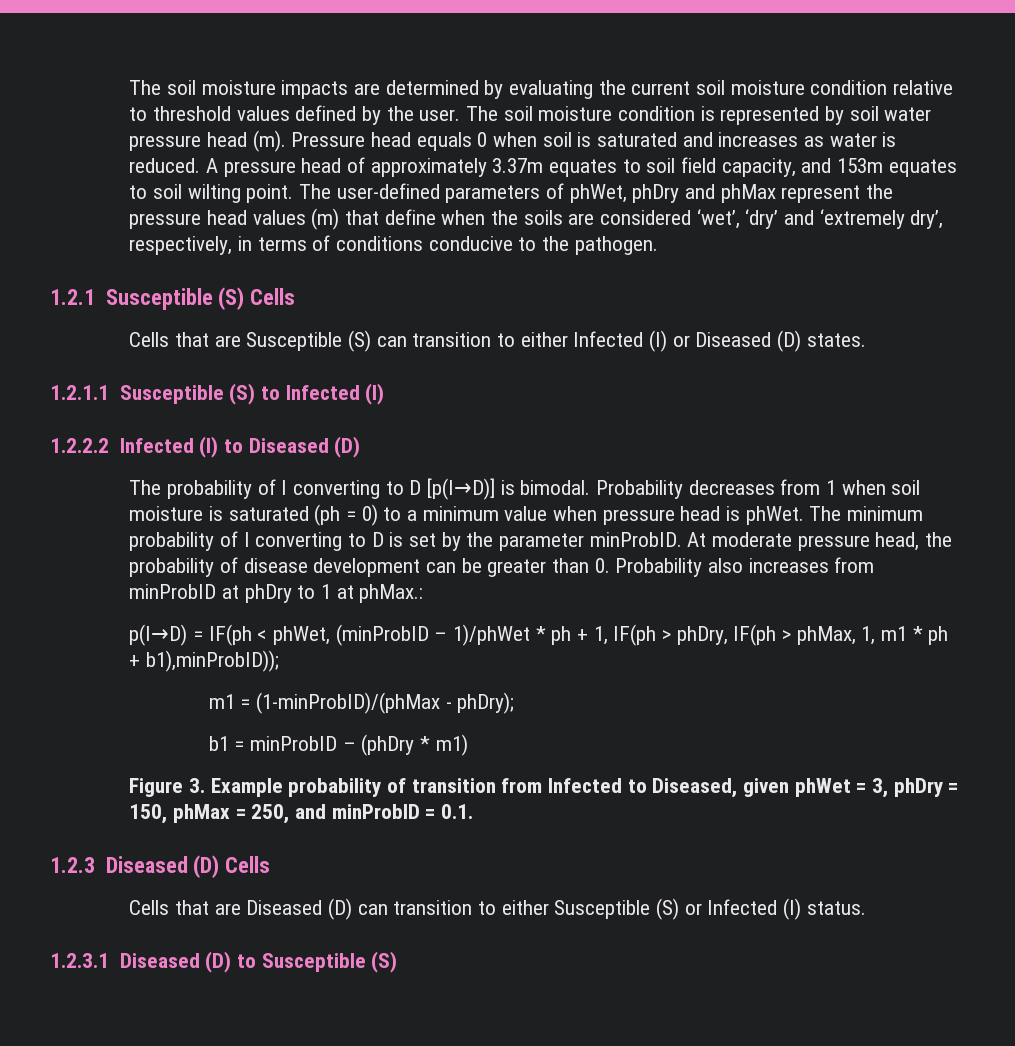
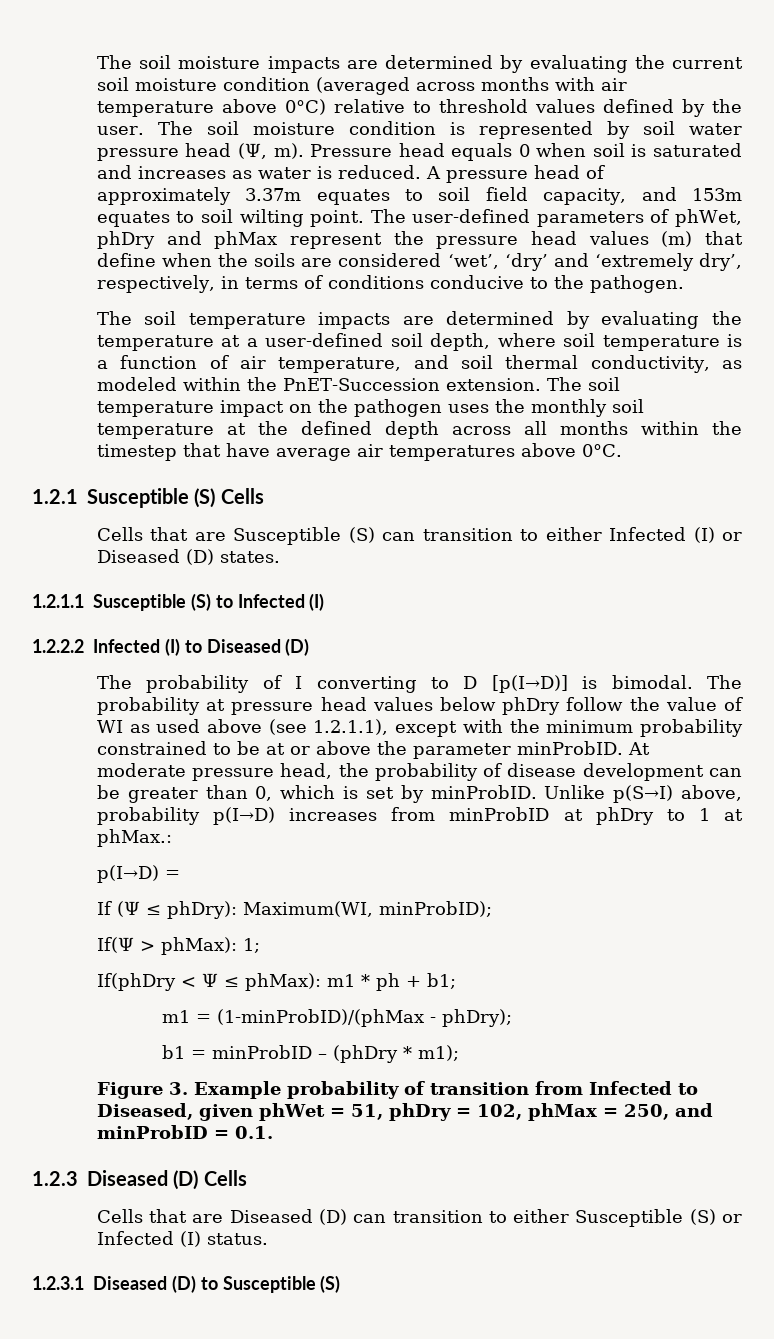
(888, 87) none -> [315,77,627,95] [96,99,326,117] (averaged across months with air temperature above 0°C)
[252,130,286,152] (m). -> [237,143,304,159] (Ψ, m).
(658, 245) none -> [96,311,742,329] [96,333,743,351] [96,355,743,373] [96,377,620,391] [96,399,644,417] [96,421,742,439] [96,443,622,461] // The soil temperature impacts are determined by evaluating the temperature at a user-defined soil depth, where soil temperature is a function of air temperature, and soil thermal conductivity, as modeled within the PnET-Succession extension. The soil temperature impact on the pathogen uses the monthly soil temperature at the defined depth across all months within the timestep that have average air temperatures above 0°C.
[596,479,921,499] [129,504,924,526] [129,531,461,551] Probability decreases from 1 when soil moisture is saturated (ph = 0) to a minimum value when pressure head is phWet. The minimum probability of I converting to D is set by -> [706,675,742,689] [96,697,743,715] [96,719,743,737] [96,741,371,755] The probability at pressure head values below phDry follow the value of WI as used above (see 1.2.1.1), except with the minimum probability constrained to be at or above
[594,558,744,577] 0. Probability also -> [255,785,743,803] [96,807,275,825] 0, which is set by minProbID. Unlike p(S→I) above, probability p(I→D)
[208,624,876,646] IF(ph < phWet, (minProbID – 1)/phWet * ph + 1, IF(ph > phDry, IF(ph > phMax, 1, -> [96,901,492,919] [96,937,260,955] [96,973,321,991] // If (Ψ ≤ phDry): Maximum(WI, minProbID); // If(Ψ > phMax): 1; // If(phDry < Ψ ≤ phMax):
[146,650,280,672] b1),minProbID)); -> [426,973,456,989] b1;
[435,734,468,756] m1) -> [417,1045,459,1061] m1);
[872,778,889,798] 3, -> [350,1104,383,1120] 51,
[129,804,168,824] 150, -> [476,1104,522,1120] 102,

